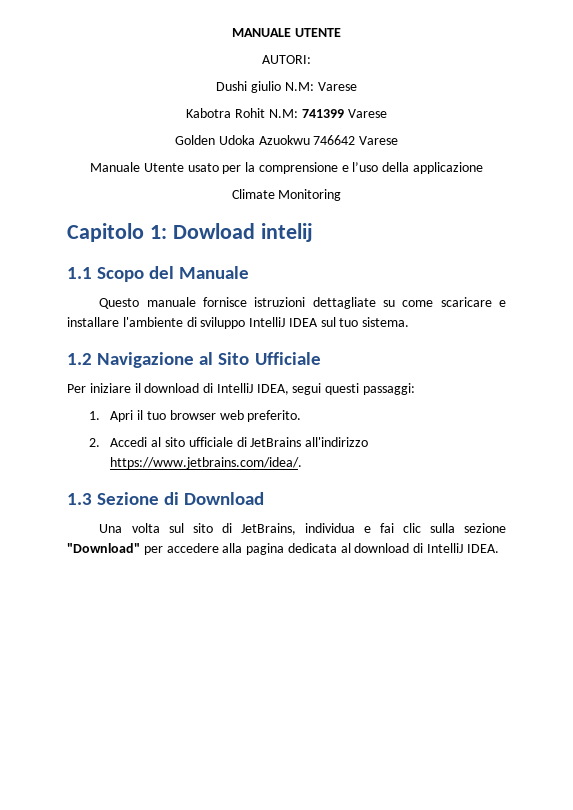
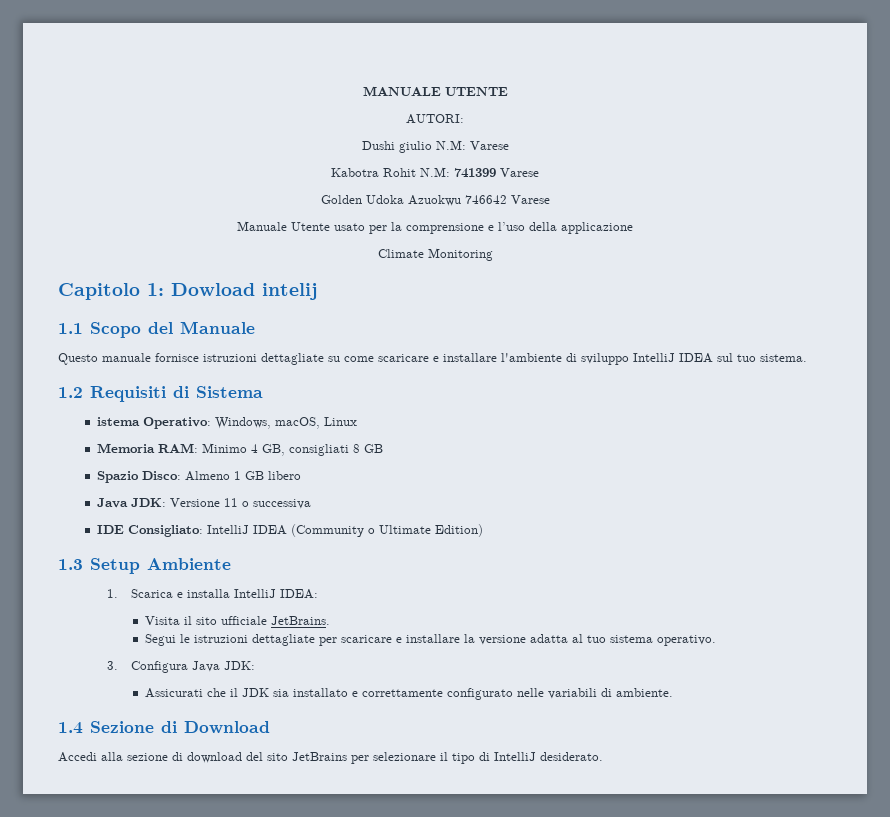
[97,352,321,368] [67,383,416,395] [88,410,302,422] [88,437,369,447] [110,457,303,469] [67,492,265,505] [99,523,506,535] [67,543,499,555] Navigazione al Sito Ufficiale // Per iniziare il download di IntelliJ IDEA, segui questi passaggi: // 1. Apri il tuo browser web preferito. // 2. Accedi al sito ufficiale di JetBrains all'indirizzo https://www.jetbrains.com/idea/. // 1.3 Sezione di Download // Una volta sul sito di JetBrains, individua e fai clic sulla sezione "Download" per accedere alla pagina dedicata al download di IntelliJ IDEA. -> [90,386,263,402] [96,417,357,429] [96,443,383,456] [96,471,301,483] [96,498,311,509] [96,524,483,537] [58,558,231,574] [106,589,318,599] [145,616,331,625] [145,634,717,646] [106,661,255,673] [145,688,674,700] [58,721,270,734] [58,752,603,764] Requisiti di Sistema // istema Operativo: Windows, macOS, Linux // Memoria RAM: Minimo 4 GB, consigliati 8 GB // Spazio Disco: Almeno 1 GB libero // Java JDK: Versione 11 o successiva // IDE Consigliato: IntelliJ IDEA (Community o Ultimate Edition) // 1.3 Setup Ambiente // 1. Scarica e installa IntelliJ IDEA: // Visita il sito ufficiale JetBrains. // Segui le istruzioni dettagliate per scaricare e installare la versione adatta al tuo sistema operativo. // 3. Configura Java JDK: // Assicurati che il JDK sia installato e correttamente configurato nelle variabili di ambiente. // 1.4 Sezione di Download // Accedi alla sezione di download del sito JetBrains per selezionare il tipo di IntelliJ desiderato.

